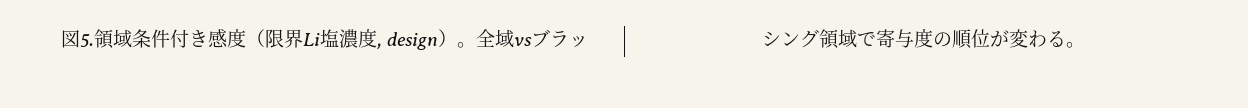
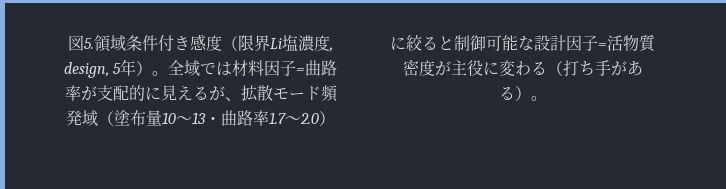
[387,29,1066,50] design）。全域vsブラッシング領域で寄与度の順位が変わる -> [63,59,338,78] [64,85,337,102] [66,110,335,126] [390,35,656,52] [402,59,643,76] [498,86,531,101] design, 5年）。全域では材料因子=曲路率が支配的に見えるが、拡散モード頻発域（塗布量10〜13・曲路率1.7〜2.0）に絞ると制御可能な設計因子=活物質密度が主役に変わる（打ち手がある）

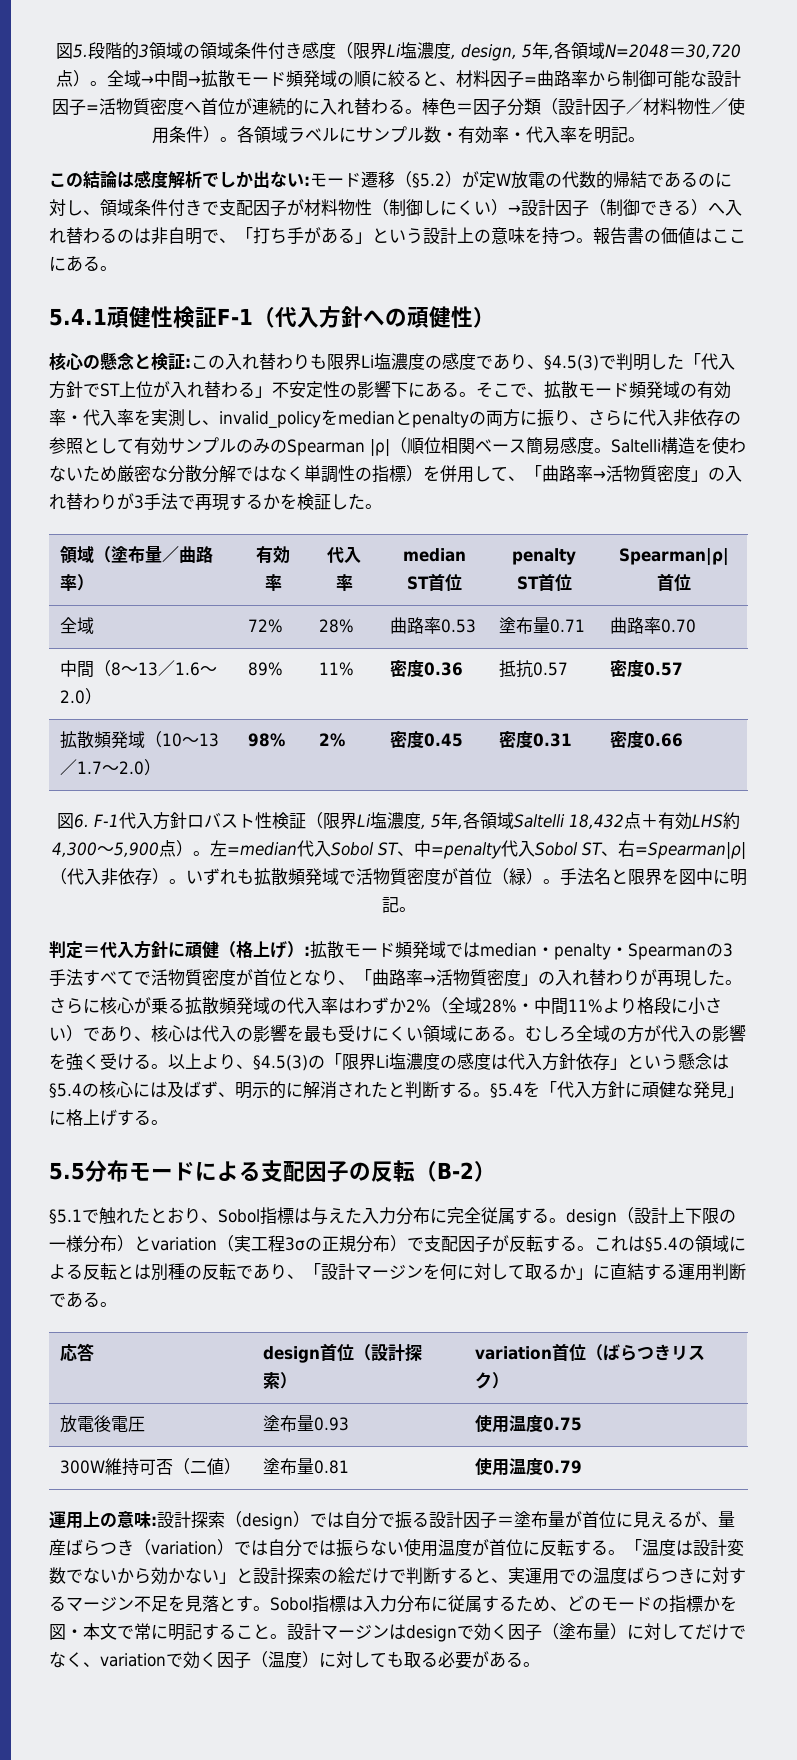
(94, 43) none -> [88,42,200,60] 段階的3領域の
[136,60,233,76] ）。全域では -> [549,42,741,59] [56,70,456,88] ,各領域N=2048＝30,720点）。全域→中間→拡散モード頻発域の順に絞ると、
[80,85,337,102] [66,110,335,126] [390,35,454,51] が支配的に見えるが、拡散モード頻発域（塗布量10〜13・曲路率1.7〜2.0）に絞ると -> [588,71,622,87] から
[434,60,643,76] [498,86,531,101] が主役に変わる（打ち手がある） -> [184,97,745,116] [152,126,645,144] [49,170,732,189] [49,199,742,217] [49,227,746,245] [49,255,117,272] [49,306,495,328] [49,353,735,371] [49,381,731,399] [49,409,741,429] [49,436,746,457] [49,465,742,483] [49,493,382,511] [60,546,214,564] [60,574,95,591] [256,546,290,564] [264,574,282,591] [327,547,361,563] [335,574,353,591] [402,548,466,562] [406,573,462,591] [512,548,576,565] [516,573,572,591] [618,548,729,566] [656,573,691,591] [60,617,95,634] [248,619,284,633] [319,619,355,633] [390,617,477,634] [499,617,586,634] [610,617,697,634] [60,660,218,678] [60,688,103,705] [248,662,284,676] [319,662,355,676] [390,660,464,678] [499,660,569,678] [610,660,684,678] [60,731,220,749] [60,759,162,776] [248,733,286,747] [319,733,346,747] [390,731,464,749] [499,731,573,749] [610,731,684,749] [57,812,740,830] [51,840,746,860] [50,868,747,886] [381,896,416,913] [49,940,733,960] [49,969,742,987] [49,997,722,1015] [49,1025,746,1043] [49,1053,729,1071] [49,1081,744,1099] [49,1109,168,1126] [49,1160,496,1182] [49,1207,736,1226] [49,1235,746,1253] [49,1263,746,1281] [49,1291,117,1308] [60,1343,95,1362] [263,1343,423,1363] [263,1372,298,1389] [475,1343,706,1361] [475,1372,510,1389] [60,1415,146,1433] [263,1415,350,1432] [475,1415,583,1433] [60,1458,242,1476] [263,1458,350,1475] [475,1458,583,1476] [49,1511,735,1530] [49,1538,744,1557] [49,1567,746,1585] [49,1595,737,1613] [49,1623,746,1642] [49,1651,523,1669] へ首位が連続的に入れ替わる。棒色＝因子分類（設計因子／材料物性／使用条件）。各領域ラベルにサンプル数・有効率・代入率を明記。 // この結論は感度解析でしか出ない:モード遷移（§5.2）が定W放電の代数的帰結であるのに対し、領域条件付きで支配因子が材料物性（制御しにくい）→設計因子（制御できる）へ入れ替わるのは非自明で、「打ち手がある」という設計上の意味を持つ。報告書の価値はここにある。 // 5.4.1頑健性検証F-1（代入方針への頑健性） // 核心の懸念と検証:この入れ替わりも限界Li塩濃度の感度であり、§4.5(3)で判明した「代入方針でST上位が入れ替わる」不安定性の影響下にある。そこで、拡散モード頻発域の有効率・代入率を実測し、invalid_policyをmedianとpenaltyの両方に振り、さらに代入非依存の参照として有効サンプルのみのSpearman |ρ|（順位相関ベース簡易感度。Saltelli構造を使わないため厳密な分散分解ではなく単調性の指標）を併用して、「曲路率→活物質密度」の入れ替わりが3手法で再現するかを検証した。 // 領域（塗布量／曲路率） | 有効率 | 代入率 | median ST首位 | penalty ST首位 | Spearman|ρ|首位 // 全域 | 72% | 28% | 曲路率0.53 | 塗布量0.71 | 曲路率0.70 // 中間（8〜13／1.6〜2.0） | 89% | 11% | 密度0.36 | 抵抗0.57 | 密度0.57 // 拡散頻発域（10〜13／1.7〜2.0） | 98% | 2% | 密度0.45 | 密度0.31 | 密度0.66 // 図6. F-1代入方針ロバスト性検証（限界Li塩濃度, 5年,各領域Saltelli 18,432点＋有効LHS約4,300〜5,900点）。左=median代入Sobol ST、中=penalty代入Sobol ST、右=Spearman|ρ|（代入非依存）。いずれも拡散頻発域で活物質密度が首位（緑）。手法名と限界を図中に明記。 // 判定＝代入方針に頑健（格上げ）:拡散モード頻発域ではmedian・penalty・Spearmanの3手法すべてで活物質密度が首位となり、「曲路率→活物質密度」の入れ替わりが再現した。さらに核心が乗る拡散頻発域の代入率はわずか2%（全域28%・中間11%より格段に小さい）であり、核心は代入の影響を最も受けにくい領域にある。むしろ全域の方が代入の影響を強く受ける。以上より、§4.5(3)の「限界Li塩濃度の感度は代入方針依存」という懸念は§5.4の核心には及ばず、明示的に解消されたと判断する。§5.4を「代入方針に頑健な発見」に格上げする。 // 5.5分布モードによる支配因子の反転（B-2） // §5.1で触れたとおり、Sobol指標は与えた入力分布に完全従属する。design（設計上下限の一様分布）とvariation（実工程3σの正規分布）で支配因子が反転する。これは§5.4の領域による反転とは別種の反転であり、「設計マージンを何に対して取るか」に直結する運用判断である。 // 応答 | design首位（設計探索） | variation首位（ばらつきリスク） // 放電後電圧 | 塗布量0.93 | 使用温度0.75 // 300W維持可否（二値） | 塗布量0.81 | 使用温度0.79 // 運用上の意味:設計探索（design）では自分で振る設計因子＝塗布量が首位に見えるが、量産ばらつき（variation）では自分では振らない使用温度が首位に反転する。「温度は設計変数でないから効かない」と設計探索の絵だけで判断すると、実運用での温度ばらつきに対するマージン不足を見落とす。Sobol指標は入力分布に従属するため、どのモードの指標かを図・本文で常に明記すること。設計マージンはdesignで効く因子（塗布量）に対してだけでなく、variationで効く因子（温度）に対しても取る必要がある

